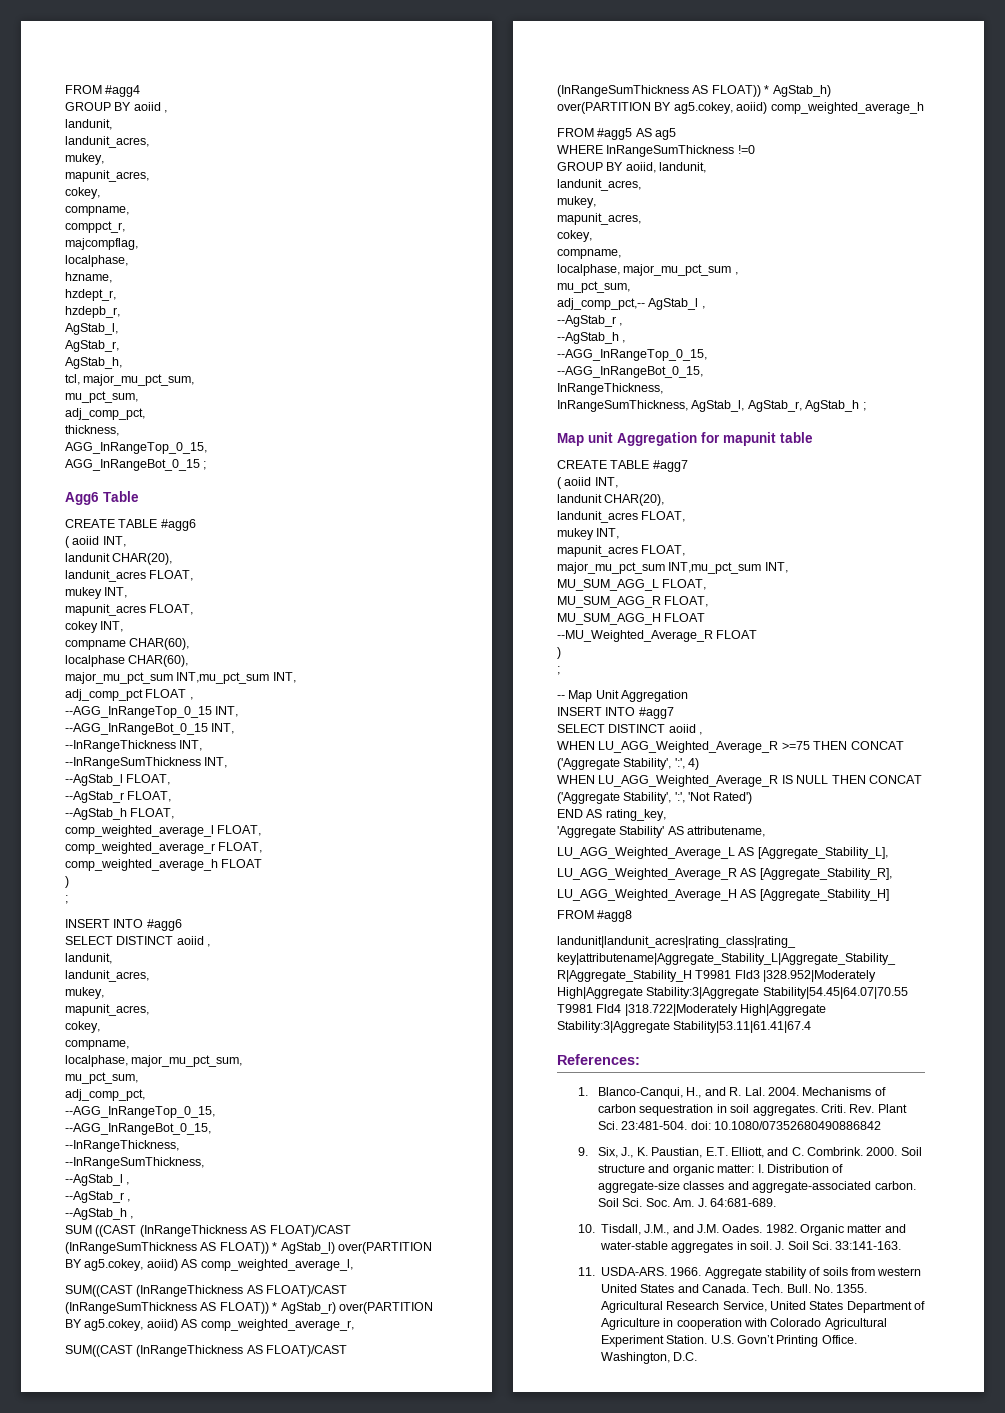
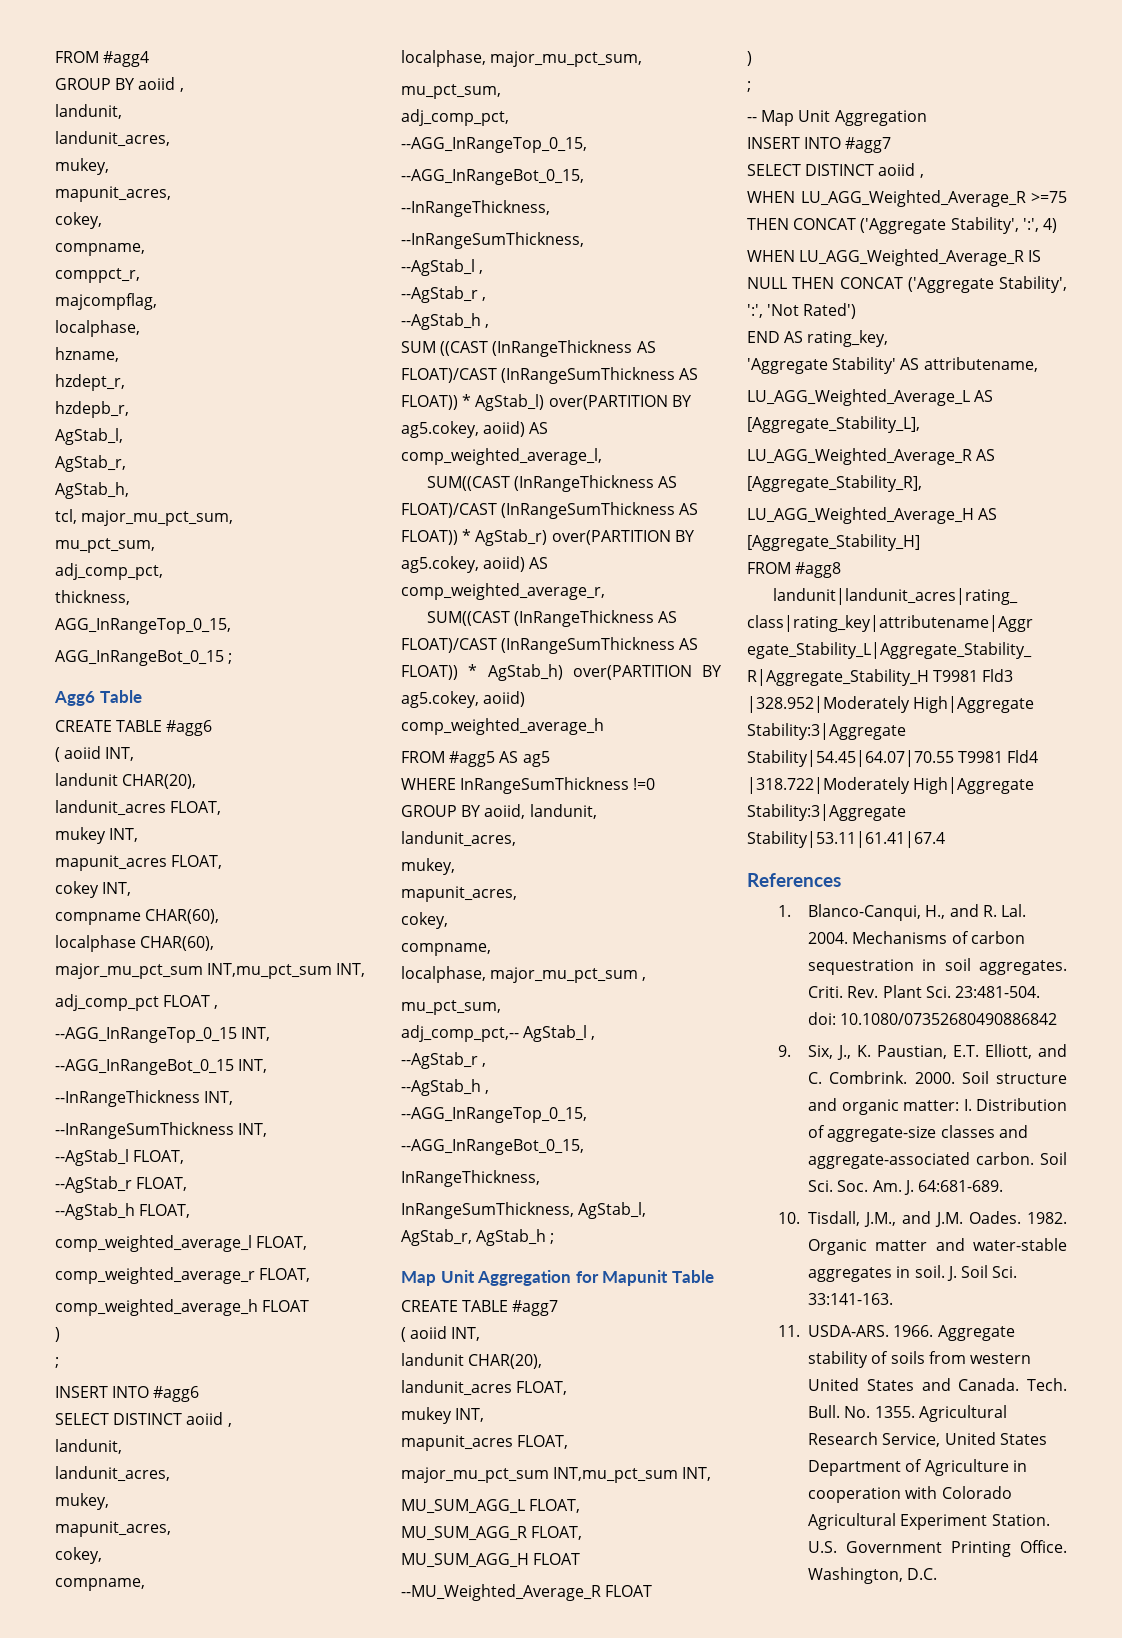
[588,432,613,443] unit -> [440,1270,475,1283] Unit
[723,432,813,446] mapunit table -> [602,1270,714,1286] Mapunit Table
[557,1054,640,1065] References: -> [747,873,841,887] References
[736,1335,774,1344] Govn’t -> [846,1541,943,1553] Government

